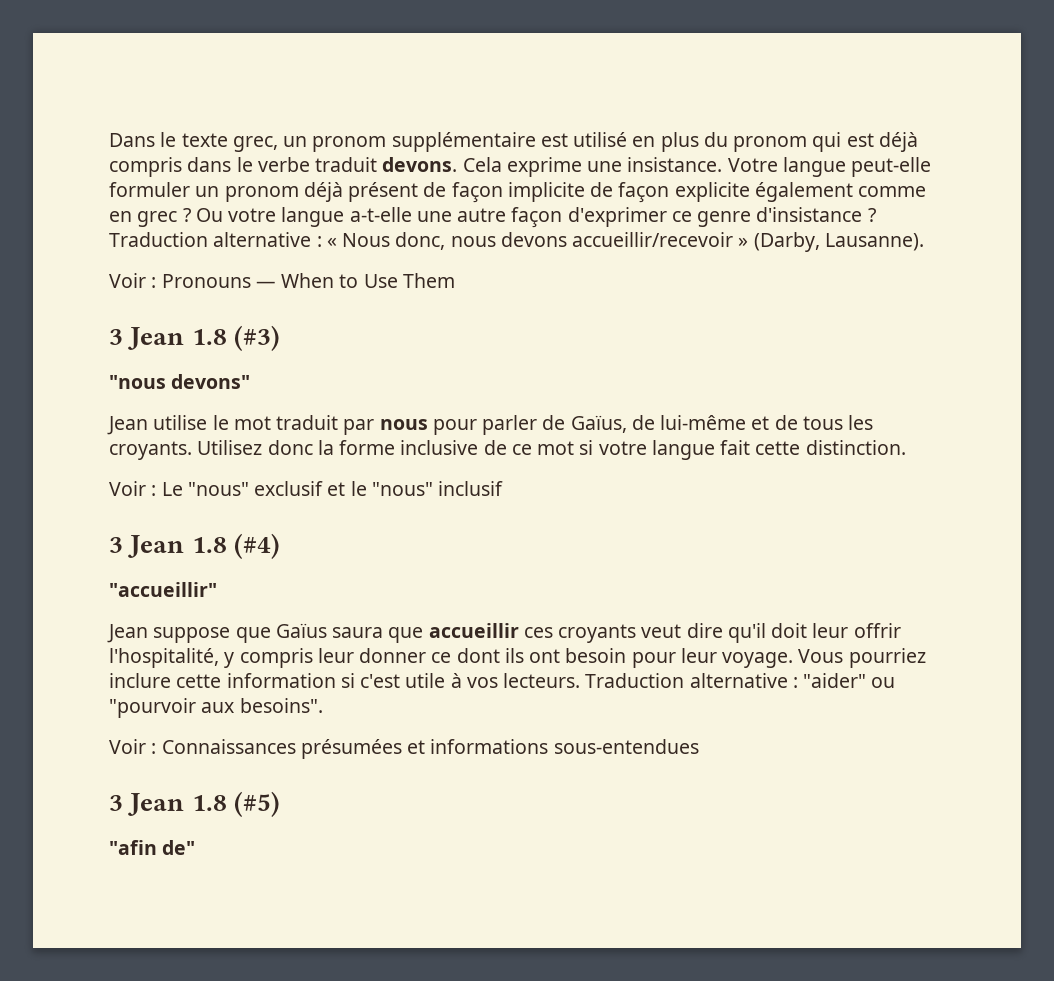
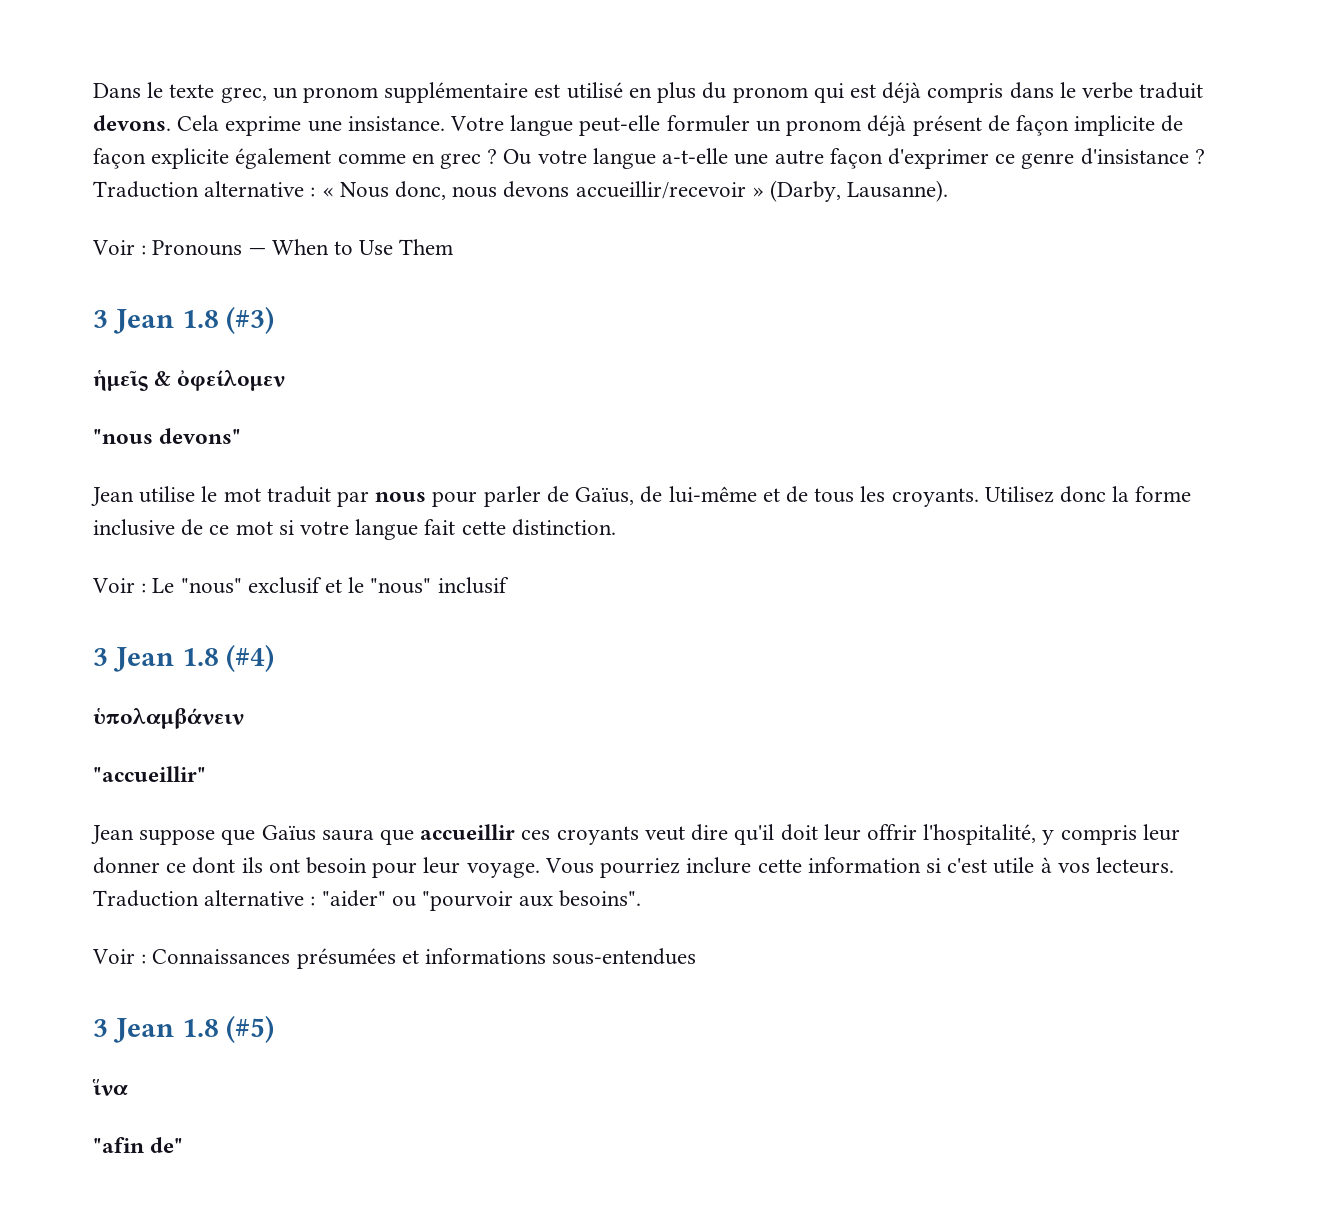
(280, 338) none -> [93,370,286,391] // ἡμεῖς & ὀφείλομεν
(280, 546) none -> [93,708,244,729] // ὑπολαμβάνειν
(280, 804) none -> [92,1078,128,1096] // ἵνα

